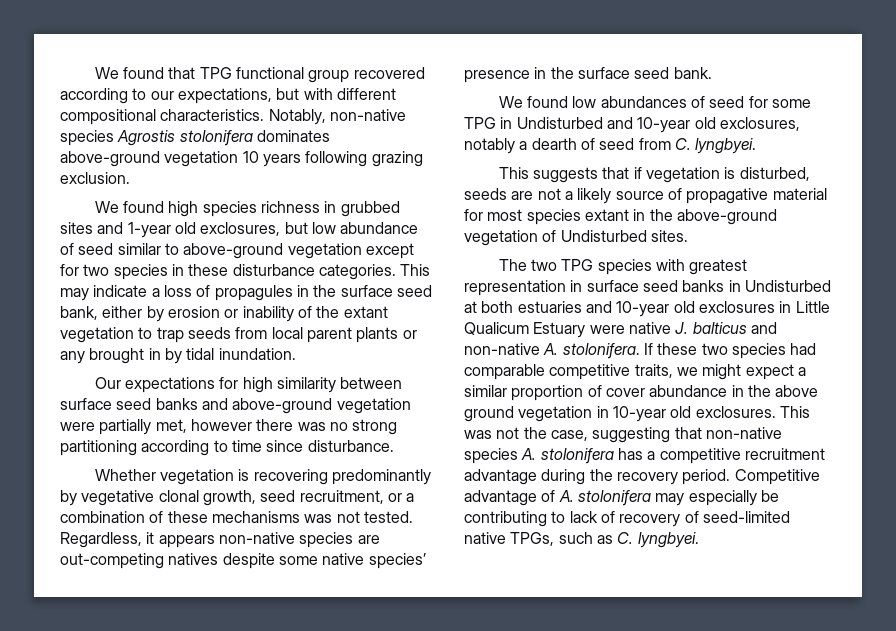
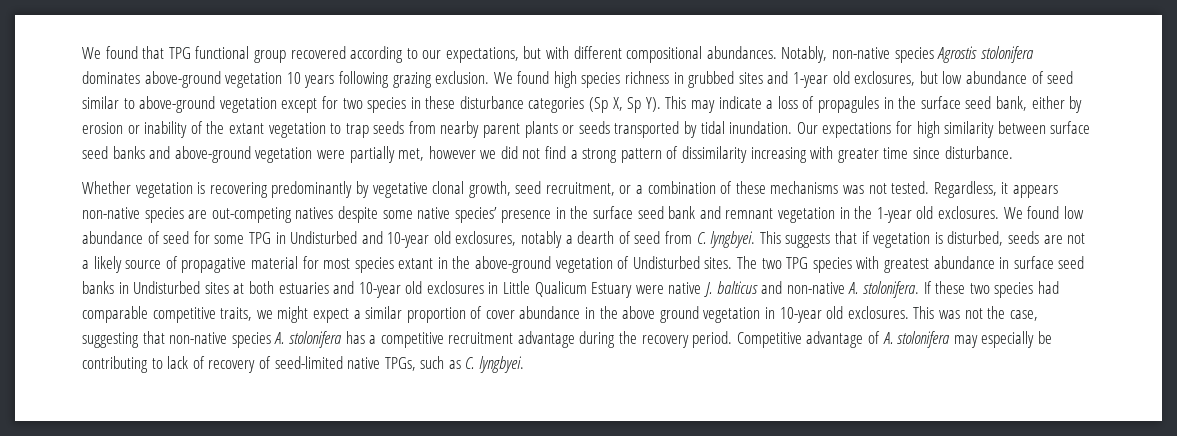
[160,109,265,121] characteristics. -> [706,46,777,59] abundances.
(130, 178) // -> (490, 77) none
[318,264,396,280] categories. -> [528,97,661,113] categories (Sp X, Sp Y).
[271,327,303,339] local -> [440,121,480,138] nearby
[60,348,161,364] any brought in -> [578,121,680,138] seeds transported
(296, 354) // -> (793, 127) none
[256,419,398,435] [60,440,228,456] there was no strong partitioning according to -> [480,146,879,163] we did not find a strong pattern of dissimilarity increasing with greater
[673,67,712,79] bank. // -> [668,206,999,223] bank and remnant vegetation in the 1-year old exclosures.
[600,96,687,108] abundances -> [82,231,143,244] abundance
(757, 146) // -> (756, 239) none
(688, 236) // -> (733, 263) none
[464,280,566,296] representation -> [933,256,995,269] abundance
(831, 286) none -> [204,282,229,294] sites

